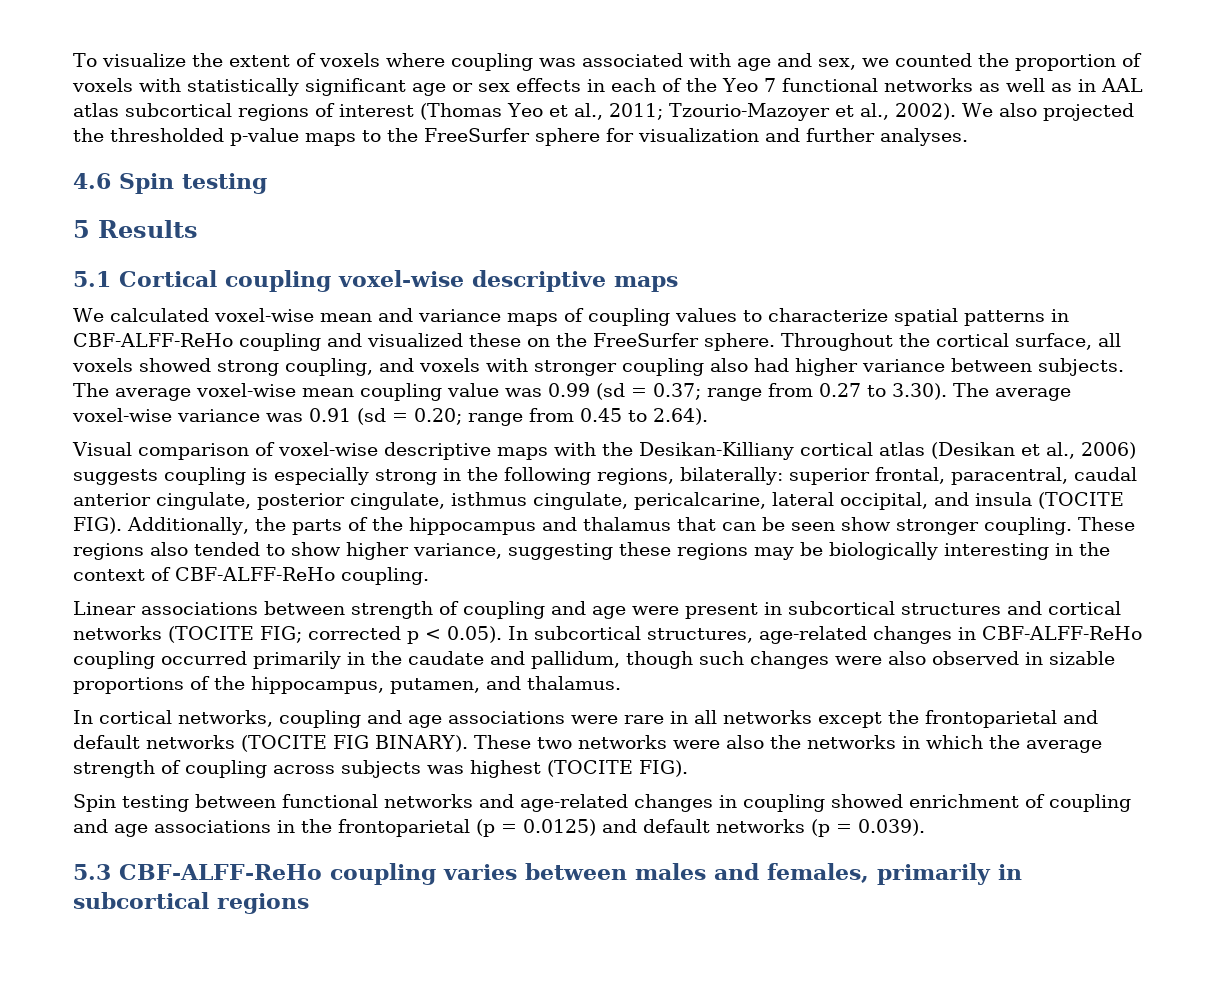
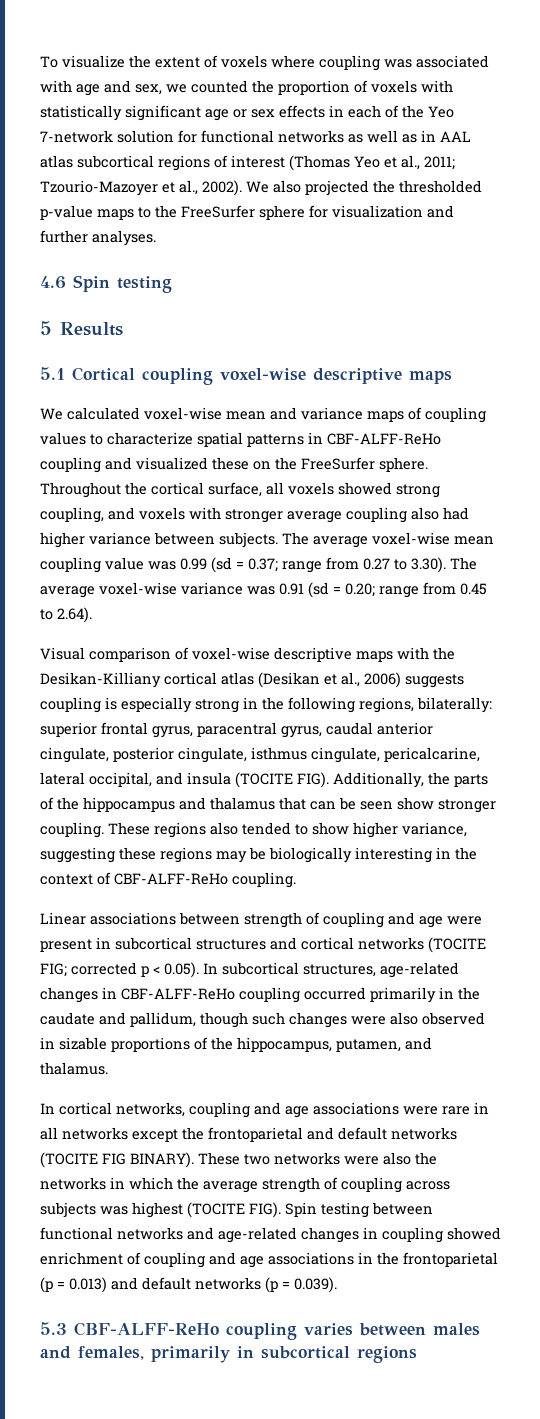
[763,78,776,92] 7 -> [40,130,197,143] 7-network solution for
(617, 368) none -> [287,511,342,523] average
[875,467,1068,485] frontal, paracentral, -> [101,722,322,738] frontal gyrus, paracentral gyrus,
(688, 768) // -> (281, 1210) none
[523,819,596,836] 0.0125) -> [69,1277,107,1293] 0.013)

